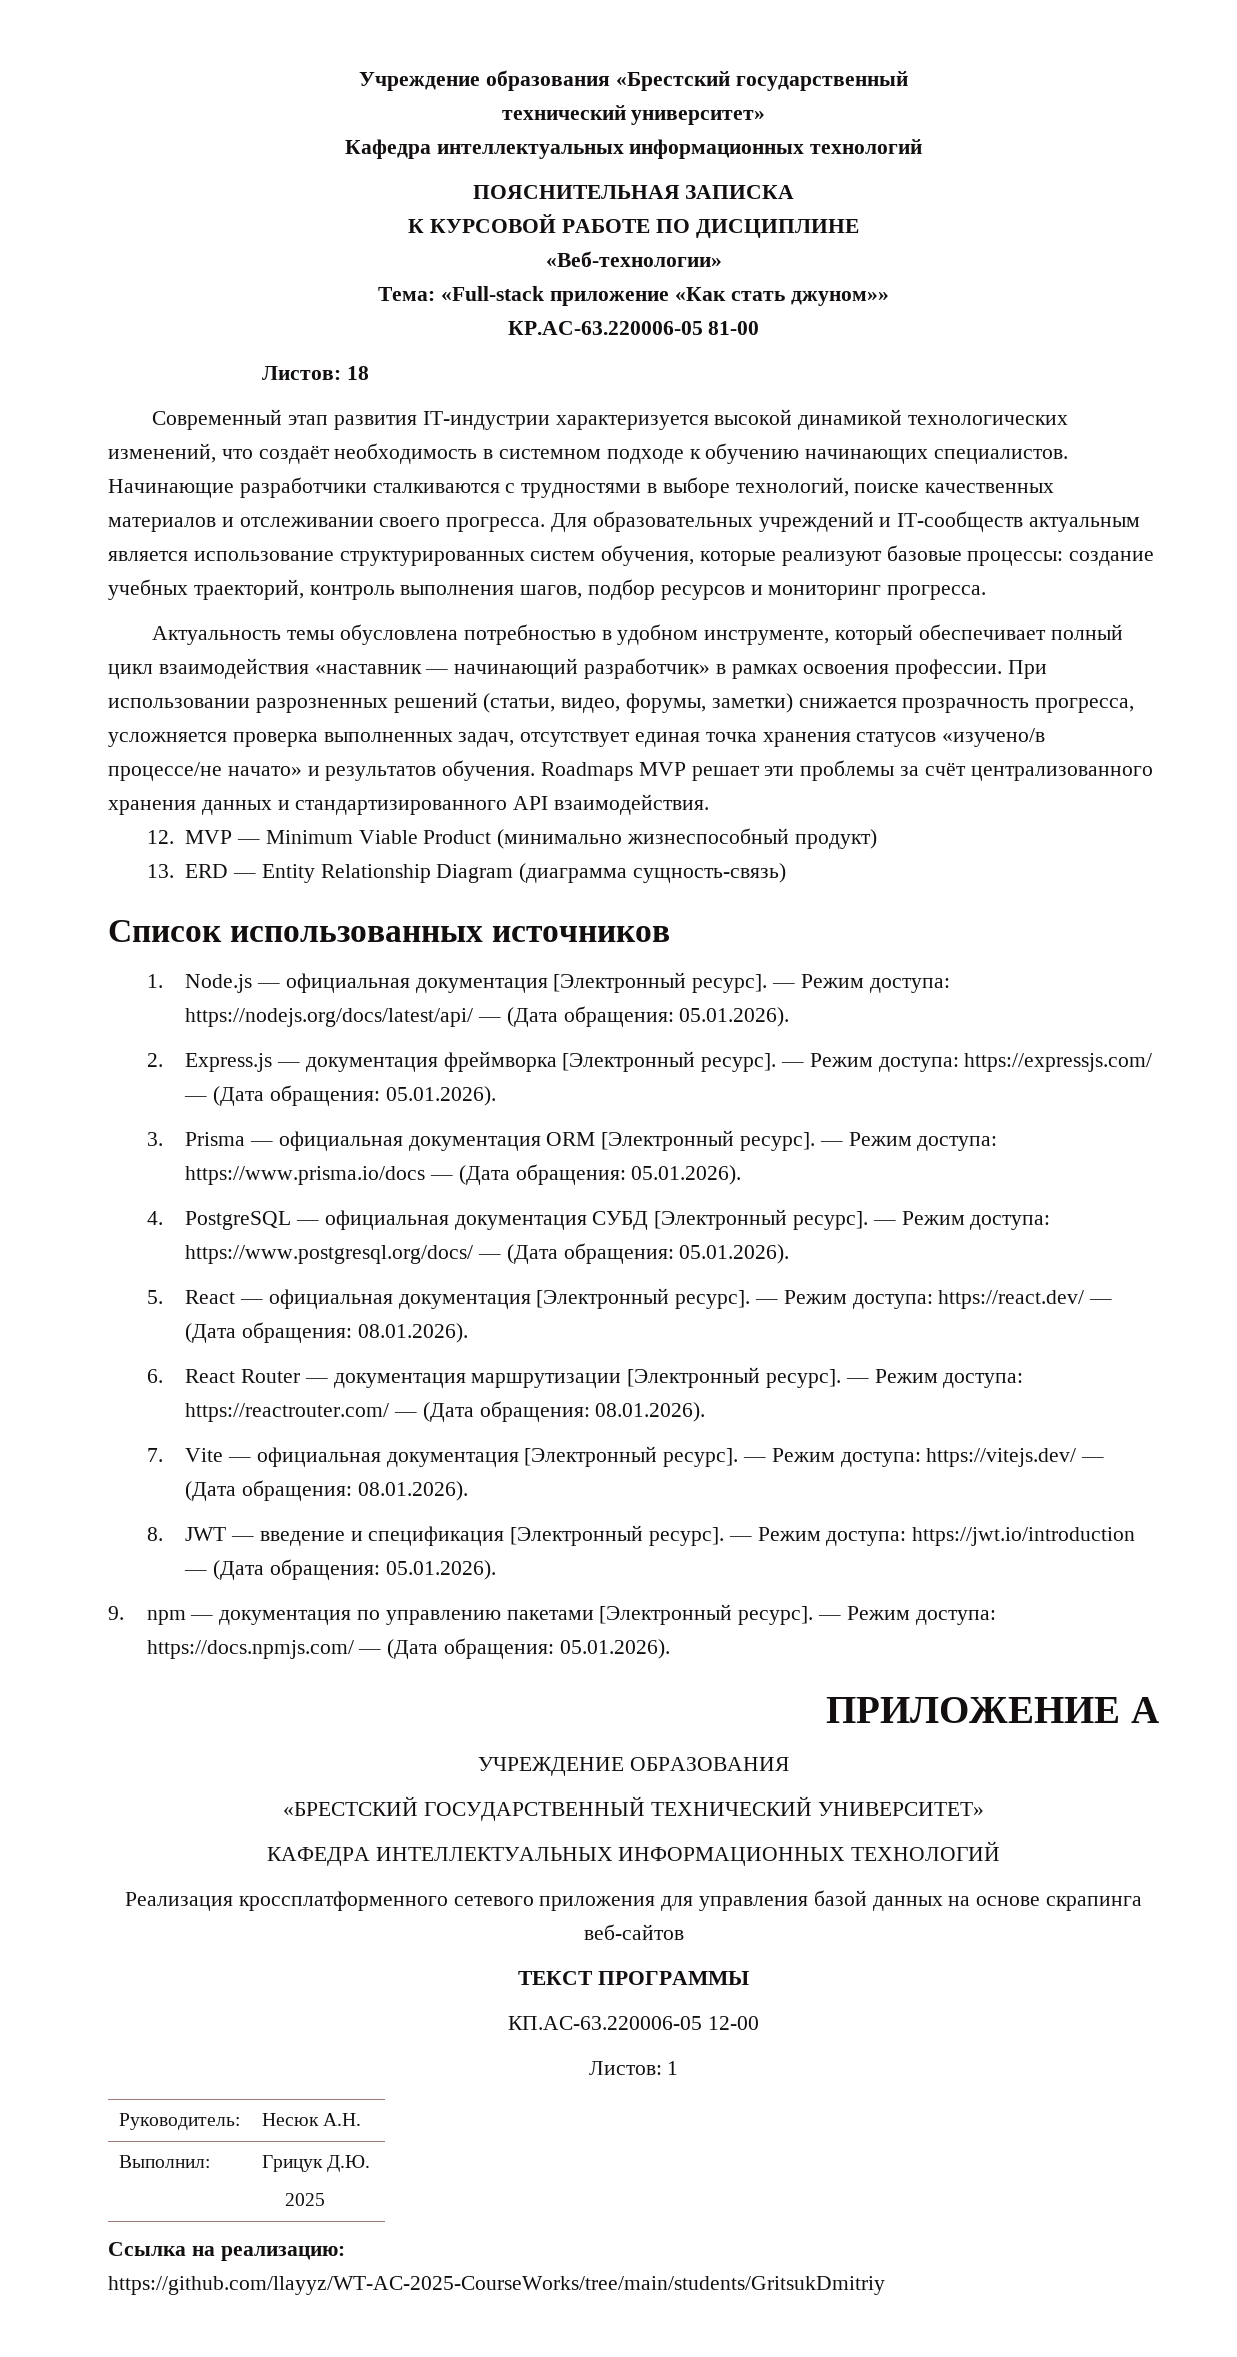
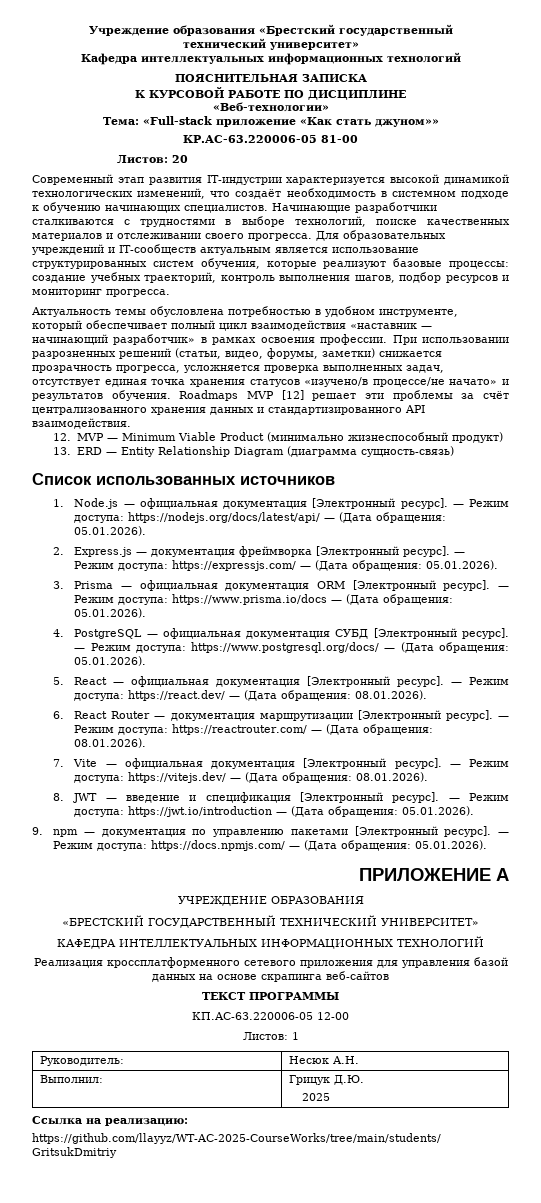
[347,366,370,380] 18 -> [171,155,188,163] 20
(686, 769) none -> [281,390,304,400] [12]

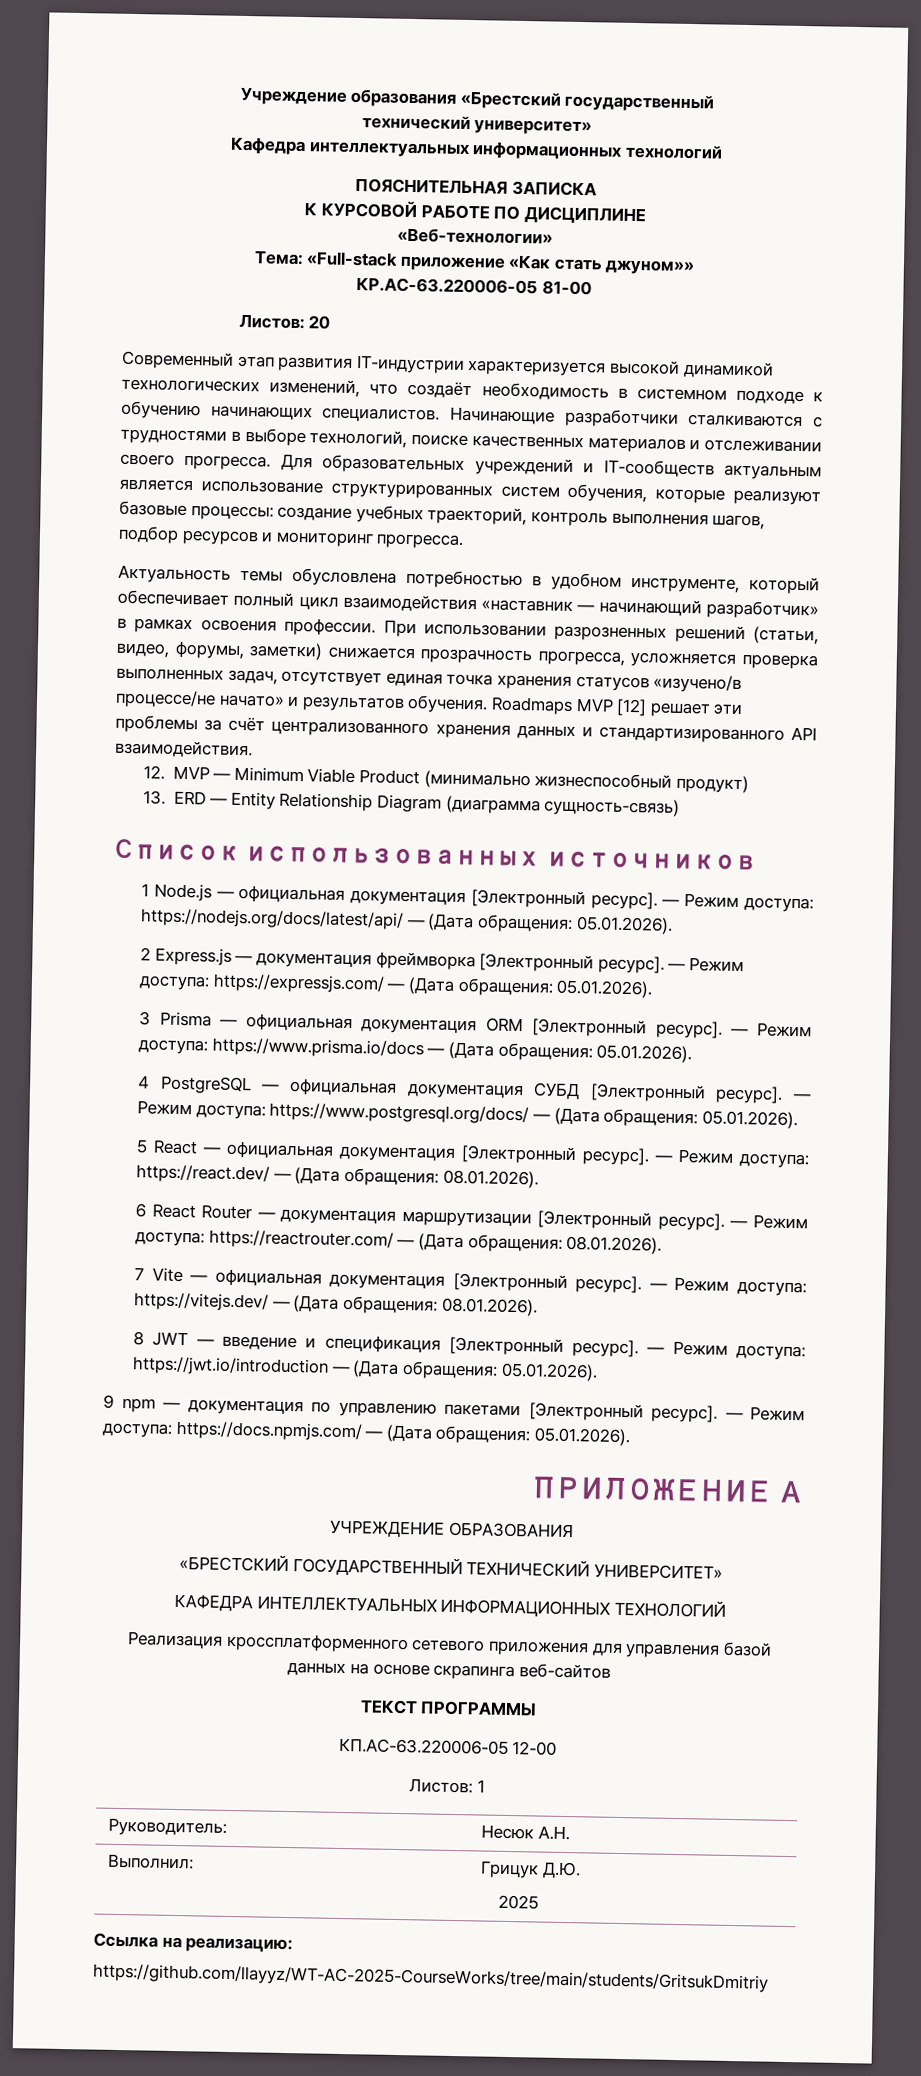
[53,499,65,507] 1. -> [141,883,150,897] 1
[53,547,65,555] 2. -> [140,947,152,961] 2
[53,581,65,589] 3. -> [139,1011,152,1026] 3
[53,629,65,637] 4. -> [138,1075,151,1089] 4
[53,677,65,685] 5. -> [136,1139,149,1154] 5
[53,711,65,719] 6. -> [135,1203,147,1218] 6
[53,759,65,767] 7. -> [134,1267,145,1281] 7
[53,793,65,801] 8. -> [133,1331,145,1346] 8
[32,827,43,835] 9. -> [103,1394,114,1409] 9

